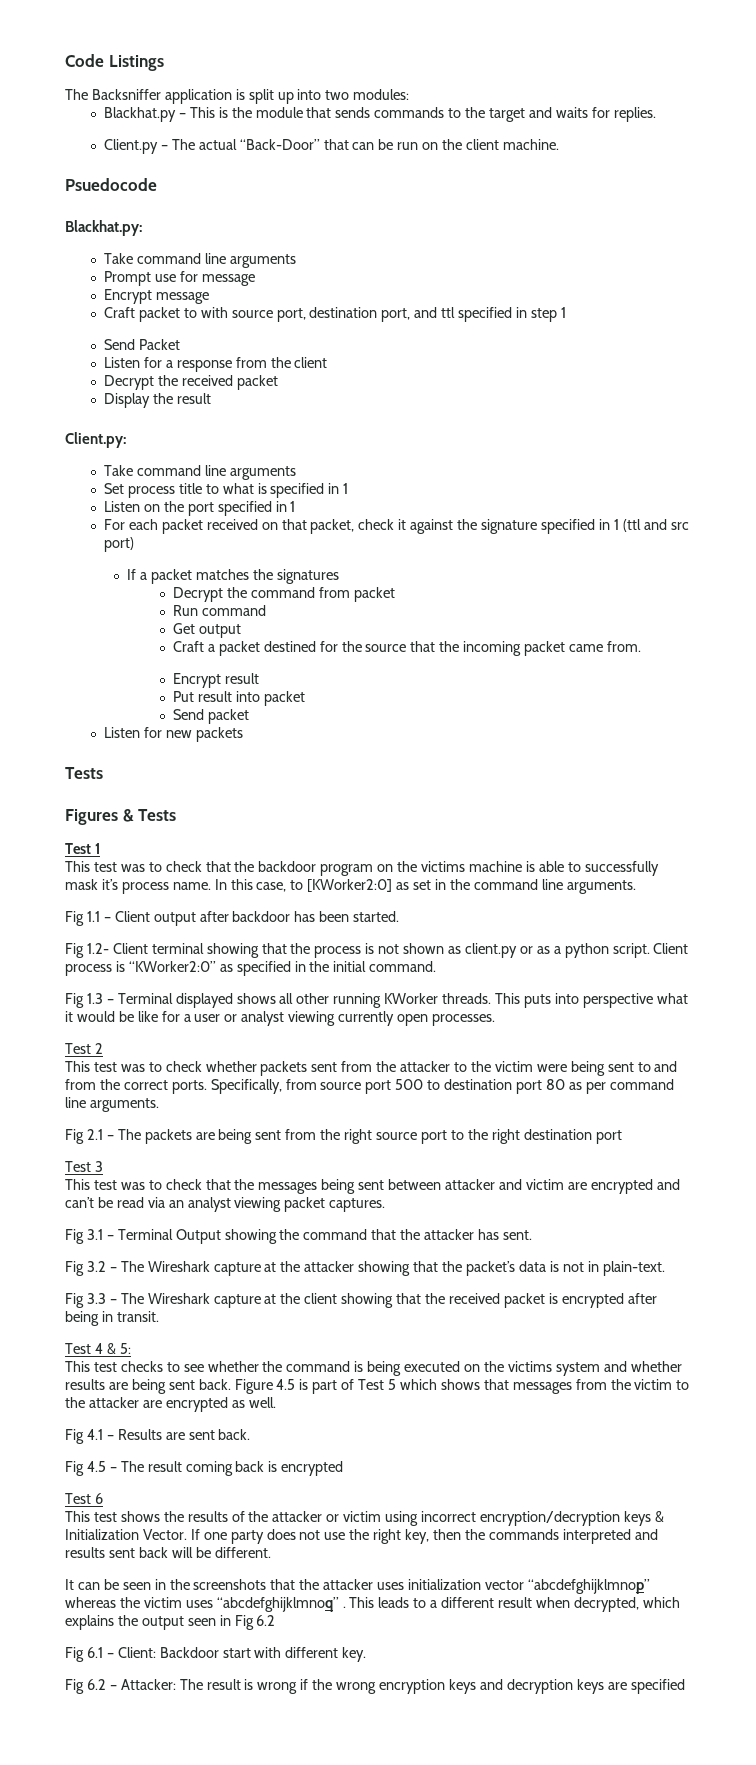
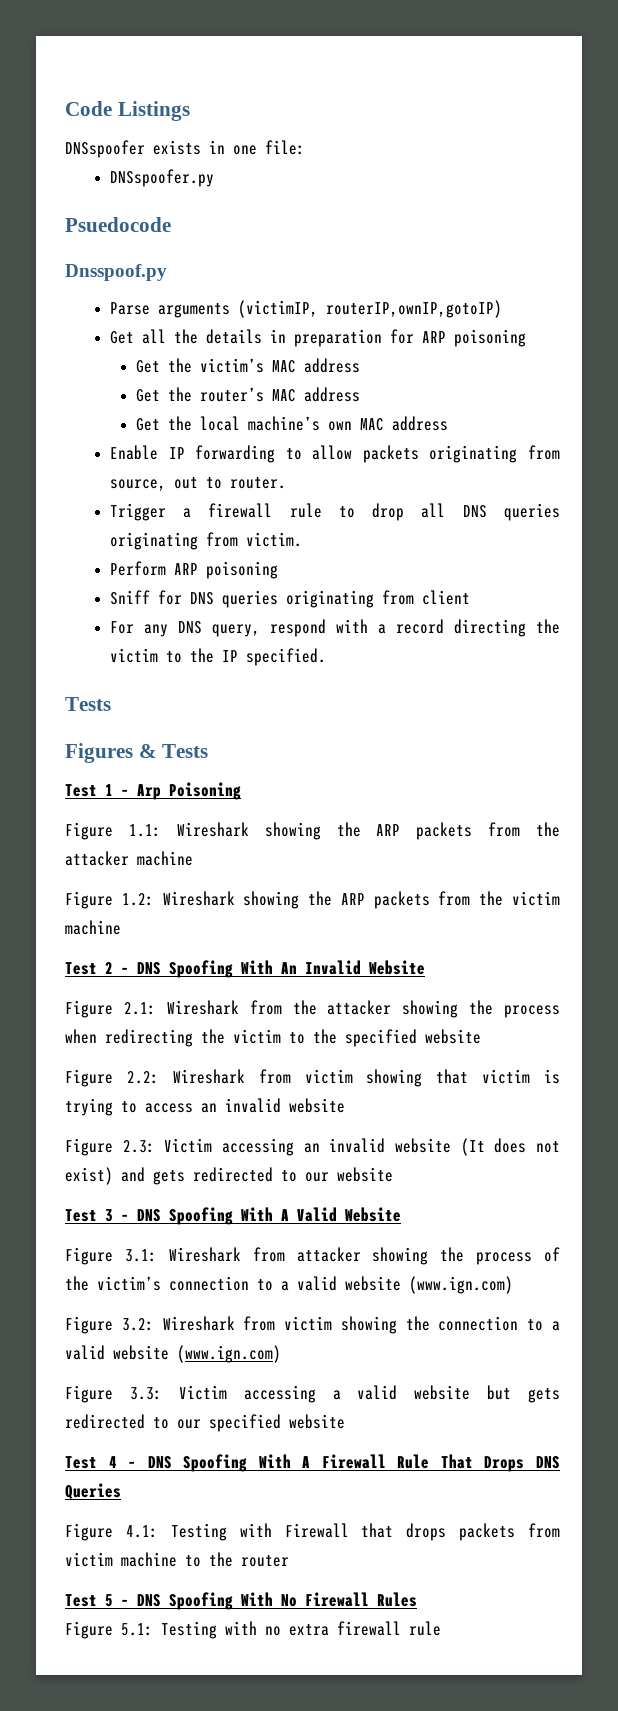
[65,89,410,104] [103,107,656,122] [103,139,559,154] [65,178,157,191] [65,220,142,236] [103,253,296,268] [103,271,255,286] [103,289,209,304] [103,307,566,322] [103,339,180,350] [103,357,328,372] [103,375,278,390] [103,393,211,408] [65,432,126,448] [103,465,296,480] [103,483,349,498] [103,501,296,516] [103,519,689,534] [103,537,134,552] [126,569,339,584] [172,587,395,602] [172,605,266,616] [172,623,241,638] [172,641,641,656] [172,673,259,688] [172,691,305,706] [172,709,249,724] [103,727,243,742] The Backsniffer application is split up into two modules: // Blackhat.py – This is the module that sends commands to the target and waits for replies. // Client.py – The actual “Back-Door” that can be run on the client machine. // Psuedocode // Blackhat.py: // Take command line arguments // Prompt use for message // Encrypt message // Craft packet to with source port, destination port, and ttl specified in step 1 // Send Packet // Listen for a response from the client // Decrypt the received packet // Display the result // Client.py: // Take command line arguments // Set process title to what is specified in 1 // Listen on the port specified in 1 // For each packet received on that packet, check it against the signature specified in 1 (ttl and src port) // If a packet matches the signatures // Decrypt the command from packet // Run command // Get output // Craft a packet destined for the source that the incoming packet came from. // Encrypt result // Put result into packet // Send packet // Listen for new packets -> [65,140,305,158] [109,169,214,187] [65,217,171,232] [65,264,167,281] [109,300,502,318] [109,329,526,347] [136,358,361,373] [136,387,361,402] [136,416,449,431] [109,445,560,463] [109,477,286,491] [109,503,560,521] [109,532,302,550] [109,561,278,579] [109,590,470,608] [109,619,560,637] [109,648,326,666] DNSspoofer exists in one file: // DNSspoofer.py // Psuedocode // Dnsspoof.py // Parse arguments (victimIP, routerIP,ownIP,gotoIP) // Get all the details in preparation for ARP poisoning // Get the victim’s MAC address // Get the router’s MAC address // Get the local machine’s own MAC address // Enable IP forwarding to allow packets originating from source, out to router. // Trigger a firewall rule to drop all DNS queries originating from victim. // Perform ARP poisoning // Sniff for DNS queries originating from client // For any DNS query, respond with a record directing the victim to the IP specified.
[65,861,659,876] [65,879,636,894] [65,911,400,926] [65,943,689,958] [65,961,437,976] [65,993,688,1008] [65,1011,495,1026] [65,1043,103,1054] [65,1061,678,1076] [65,1079,674,1094] [65,1097,159,1112] [65,1129,622,1144] [65,1161,103,1172] [65,1179,680,1194] [65,1197,386,1212] [65,1229,532,1244] [65,1261,665,1276] [65,1293,657,1308] [65,1311,159,1326] [65,1343,131,1354] [65,1361,682,1376] [65,1379,690,1394] [65,1397,276,1412] [65,1429,251,1444] [65,1461,344,1476] [65,1493,103,1504] [65,1511,664,1526] [65,1529,658,1544] [65,1547,271,1558] [65,1579,650,1594] [65,1597,680,1612] [65,1615,276,1630] [65,1647,367,1662] [65,1679,685,1694] // This test was to check that the backdoor program on the victims machine is able to successfully mask it’s process name. In this case, to [KWorker2:0] as set in the command line arguments. // Fig 1.1 – Client output after backdoor has been started. // Fig 1.2- Client terminal showing that the process is not shown as client.py or as a python script. Client process is “KWorker2:0” as specified in the initial command. // Fig 1.3 – Terminal displayed shows all other running KWorker threads. This puts into perspective what it would be like for a user or analyst viewing currently open processes. // Test 2 // This test was to check whether packets sent from the attacker to the victim were being sent to and from the correct ports. Specifically, from source port 500 to destination port 80 as per command line arguments. // Fig 2.1 – The packets are being sent from the right source port to the right destination port // Test 3 // This test was to check that the messages being sent between attacker and victim are encrypted and can’t be read via an analyst viewing packet captures. // Fig 3.1 – Terminal Output showing the command that the attacker has sent. // Fig 3.2 – The Wireshark capture at the attacker showing that the packet’s data is not in plain-text. // Fig 3.3 – The Wireshark capture at the client showing that the received packet is encrypted after being in transit. // Test 4 & 5: // This test checks to see whether the command is being executed on the victims system and whether results are being sent back. Figure 4.5 is part of Test 5 which shows that messages from the victim to the attacker are encrypted as well. // Fig 4.1 – Results are sent back. // Fig 4.5 – The result coming back is encrypted // Test 6 // This test shows the results of the attacker or victim using incorrect encryption/decryption keys & Initialization Vector. If one party does not use the right key, then the commands interpreted and results sent back will be different. // It can be seen in the screenshots that the attacker uses initialization vector “abcdefghijklmnop” whereas the victim uses “abcdefghijklmnoq” . This leads to a different result when decrypted, which explains the output seen in Fig 6.2 // Fig 6.1 – Client: Backdoor start with different key. // Fig 6.2 – Attacker: The result is wrong if the wrong encryption keys and decryption keys are specified -> [121,782,241,800] [65,822,560,840] [65,851,193,866] [65,891,560,909] [65,920,121,935] [65,960,425,978] [65,1000,560,1018] [65,1029,481,1047] [65,1069,560,1087] [65,1098,345,1116] [65,1138,560,1156] [65,1167,393,1185] [65,1207,401,1225] [65,1247,560,1265] [65,1276,513,1294] [65,1316,560,1334] [65,1345,281,1363] [65,1385,560,1403] [65,1414,345,1432] [65,1454,560,1472] [65,1483,121,1500] [65,1523,560,1541] [65,1552,289,1567] [65,1592,417,1610] [65,1621,441,1639] – Arp Poisoning // Figure 1.1: Wireshark showing the ARP packets from the attacker machine // Figure 1.2: Wireshark showing the ARP packets from the victim machine // Test 2 – DNS Spoofing With An Invalid Website // Figure 2.1: Wireshark from the attacker showing the process when redirecting the victim to the specified website // Figure 2.2: Wireshark from victim showing that victim is trying to access an invalid website // Figure 2.3: Victim accessing an invalid website (It does not exist) and gets redirected to our website // Test 3 – DNS Spoofing With A Valid Website // Figure 3.1: Wireshark from attacker showing the process of the victim’s connection to a valid website (www.ign.com) // Figure 3.2: Wireshark from victim showing the connection to a valid website (www.ign.com) // Figure 3.3: Victim accessing a valid website but gets redirected to our specified website // Test 4 – DNS Spoofing With A Firewall Rule That Drops DNS Queries // Figure 4.1: Testing with Firewall that drops packets from victim machine to the router // Test 5 – DNS Spoofing With No Firewall Rules // Figure 5.1: Testing with no extra firewall rule

